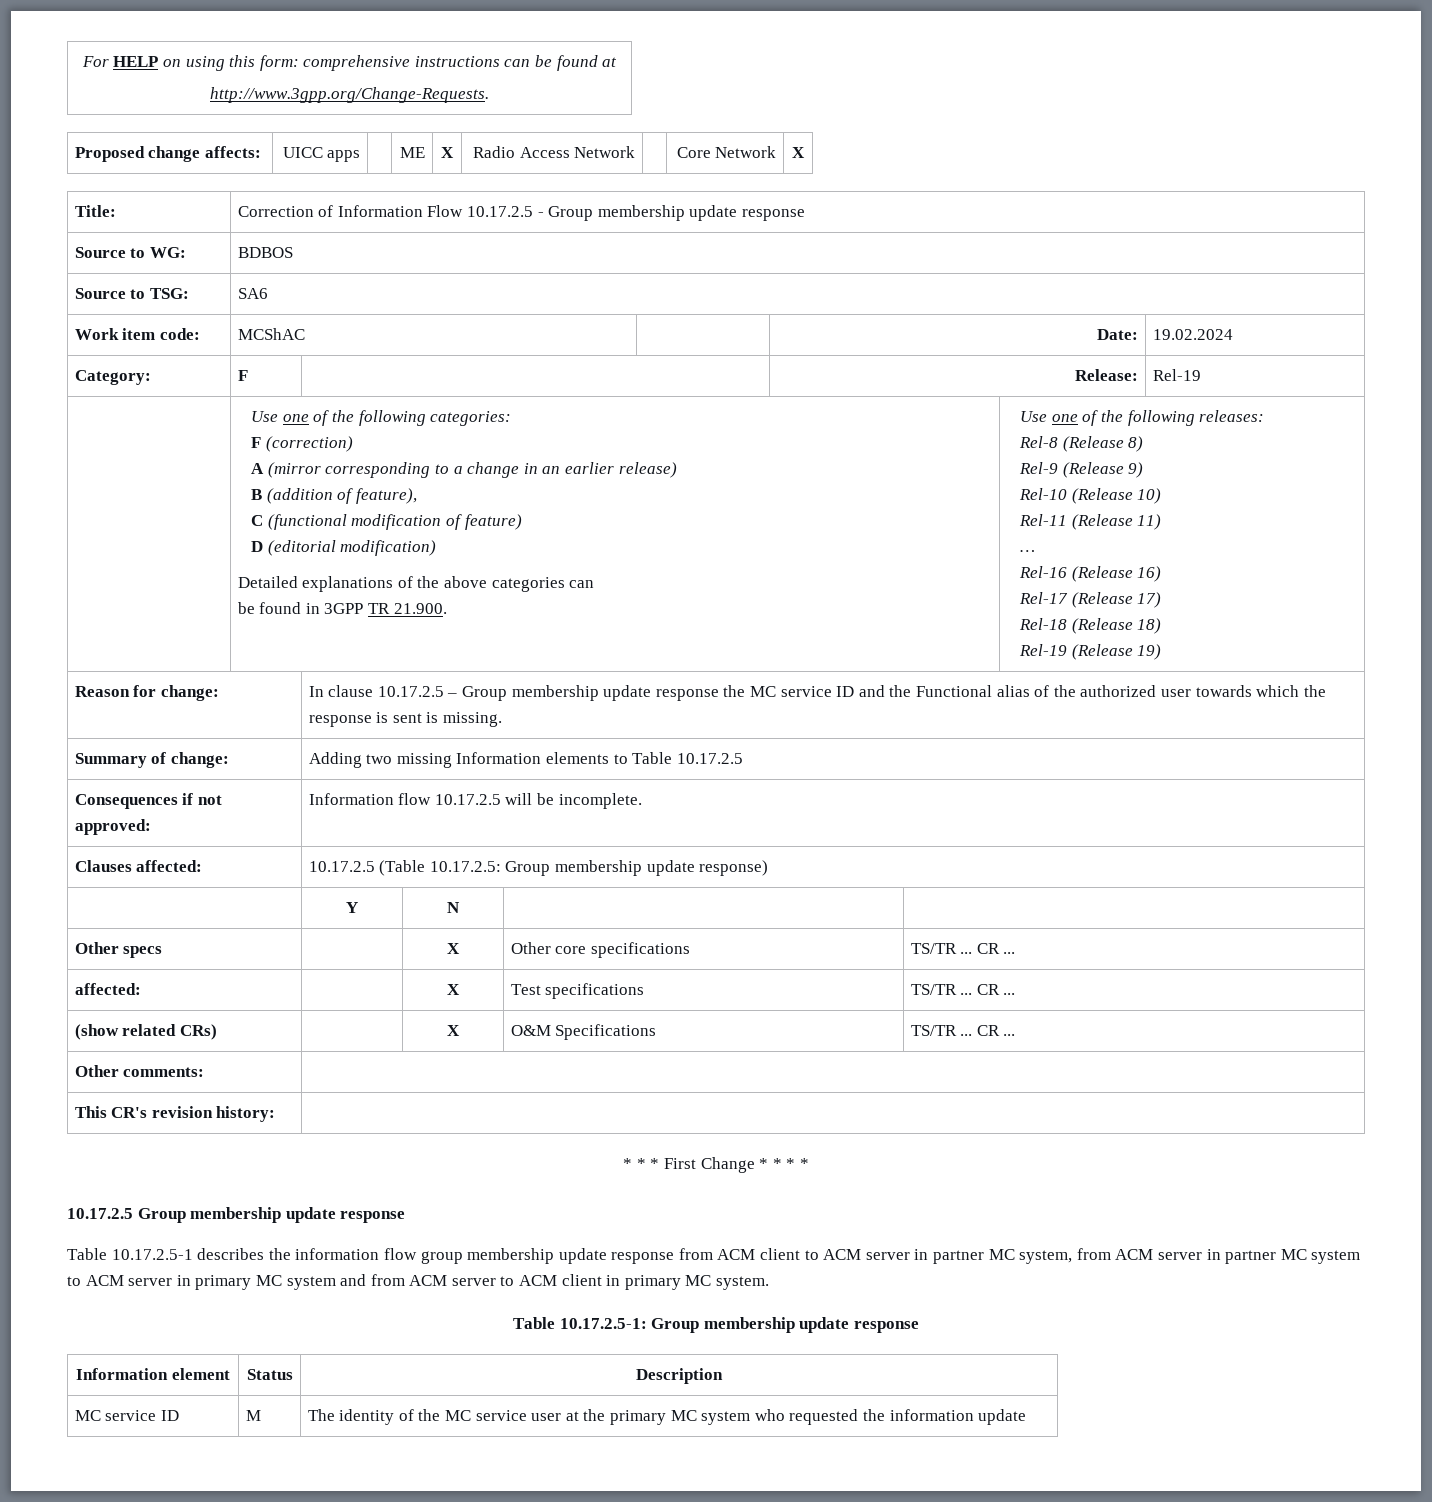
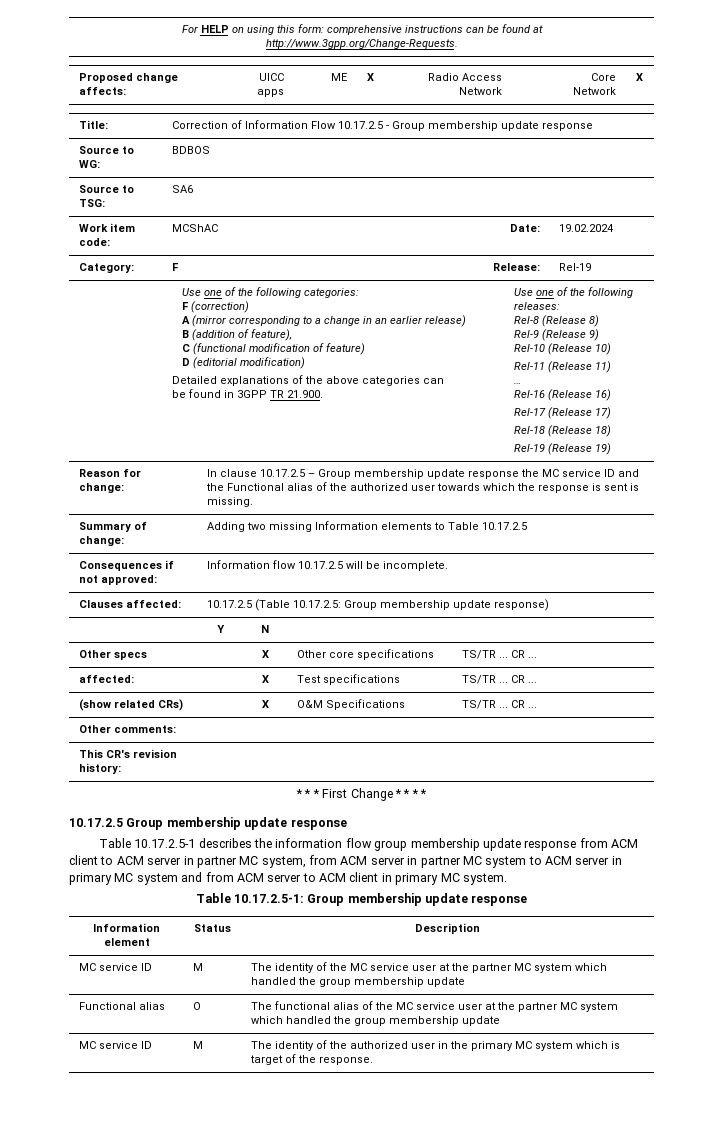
[610,1409,1027,1425] primary MC system who requested the information update -> [471,963,607,973] [250,977,465,987] [78,1002,165,1010] [192,1002,201,1010] [250,1001,618,1012] [250,1016,500,1026] [78,1041,152,1049] [192,1041,203,1049] [250,1040,620,1051] [249,1054,373,1065] partner MC system which handled the group membership update // Functional alias | O | The functional alias of the MC service user at the partner MC system which handled the group membership update // MC service ID | M | The identity of the authorized user in the primary MC system which is target of the response.

